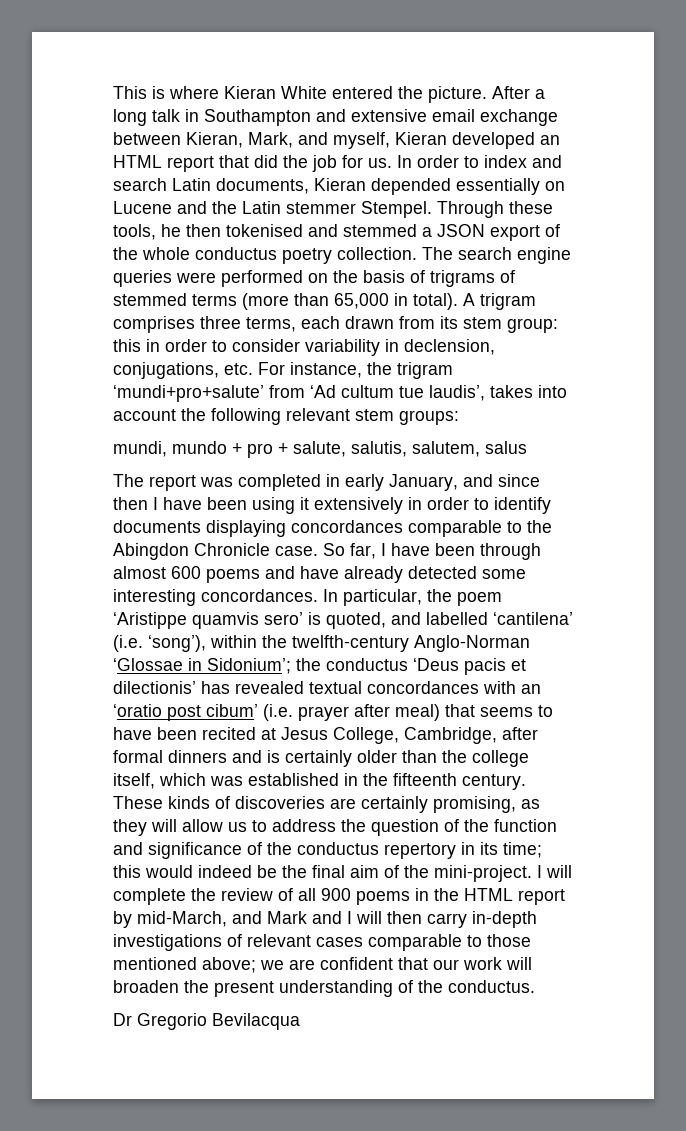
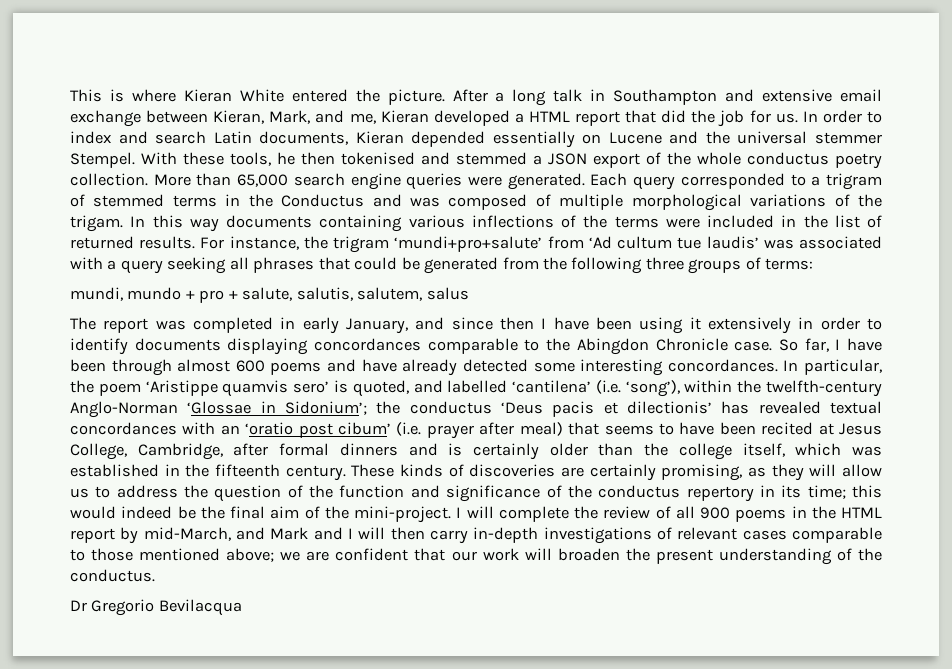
[333,132,390,149] myself, -> [349,113,376,124] me,
[540,135,560,145] an -> [514,113,524,123] a
[242,201,281,214] Latin -> [737,131,808,144] universal
[437,201,504,218] Through -> [141,152,177,165] With
[422,247,453,260] The -> [153,173,289,187] More than 65,000
[221,270,515,287] [113,293,536,310] [113,316,558,333] [113,339,495,356] [113,362,253,379] performed on the basis of trigrams of stemmed terms (more than 65,000 in total). A trigram comprises three terms, each drawn from its stem group: this in order to consider variability in declension, conjugations, etc. -> [507,173,882,190] [70,194,883,211] [70,215,882,232] [70,236,196,249] generated. Each query corresponded to a trigram of stemmed terms in the Conductus and was composed of multiple morphological variations of the trigam. In this way documents containing various inflections of the terms were included in the list of returned results.
[429,385,567,401] [113,408,459,425] laudis’, takes into account the following relevant stem groups: -> [706,236,883,249] [70,257,814,274] laudis’ was associated with a query seeking all phrases that could be generated from the following three groups of terms:

